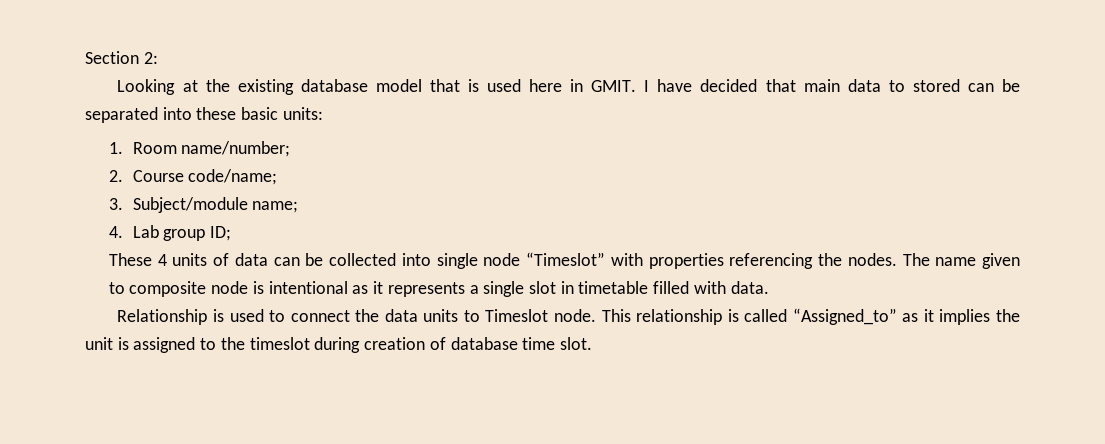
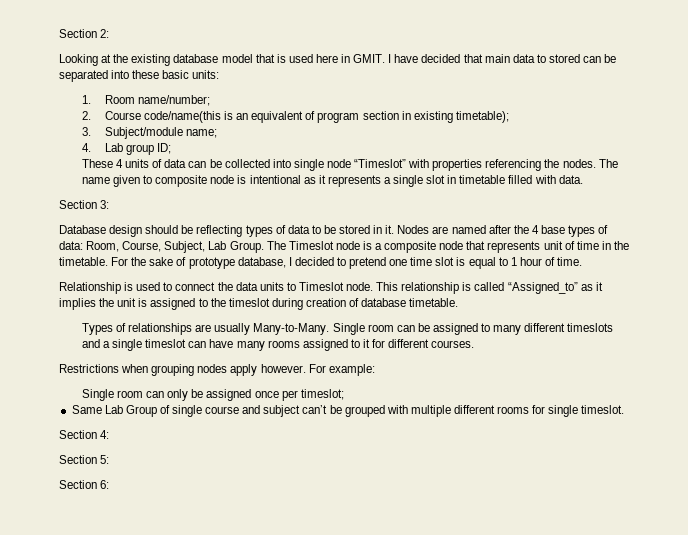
[188,169,278,185] code/name; -> [143,111,509,123] code/name(this is an equivalent of program section in existing timetable);
(769, 287) none -> [59,200,110,209] [59,225,609,237] [59,241,629,253] [59,257,583,269] // Section 3: // Database design should be reflecting types of data to be stored in it. Nodes are named after the 4 base types of data: Room, Course, Subject, Lab Group. The Timeslot node is a composite node that represents unit of time in the timetable. For the sake of prototype database, I decided to pretend one time slot is equal to 1 hour of time.
[522,337,592,350] time slot. -> [409,298,459,307] [81,323,614,335] [81,339,475,351] [59,364,375,376] [81,389,344,401] [71,405,625,417] [59,430,110,439] [59,455,110,464] [59,480,110,489] timetable. // Types of relationships are usually Many-to-Many. Single room can be assigned to many different timeslots and a single timeslot can have many rooms assigned to it for different courses. // Restrictions when grouping nodes apply however. For example: // Single room can only be assigned once per timeslot; // Same Lab Group of single course and subject can’t be grouped with multiple different rooms for single timeslot. // Section 4: // Section 5: // Section 6:

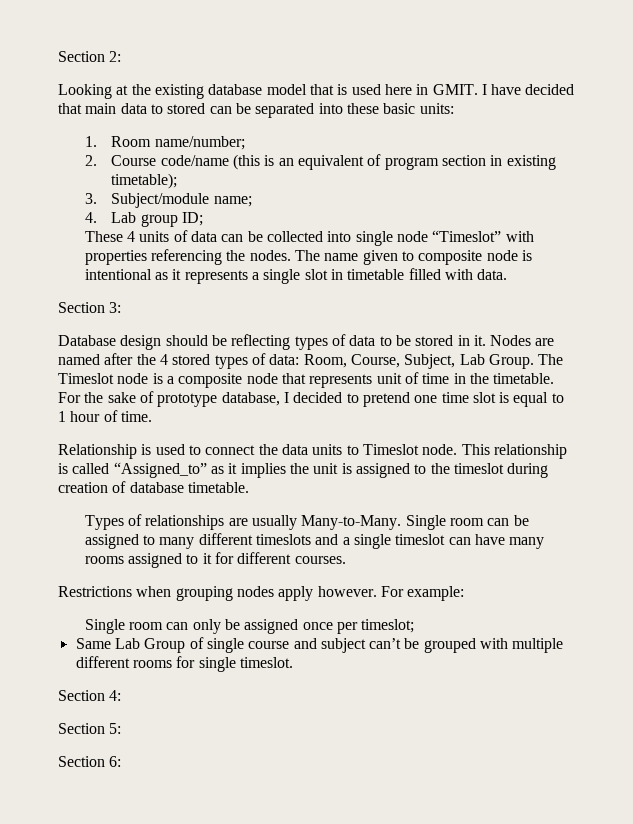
[143,111,221,123] code/name(this -> [160,154,261,170] code/name (this
[540,225,565,234] base -> [172,354,211,365] stored

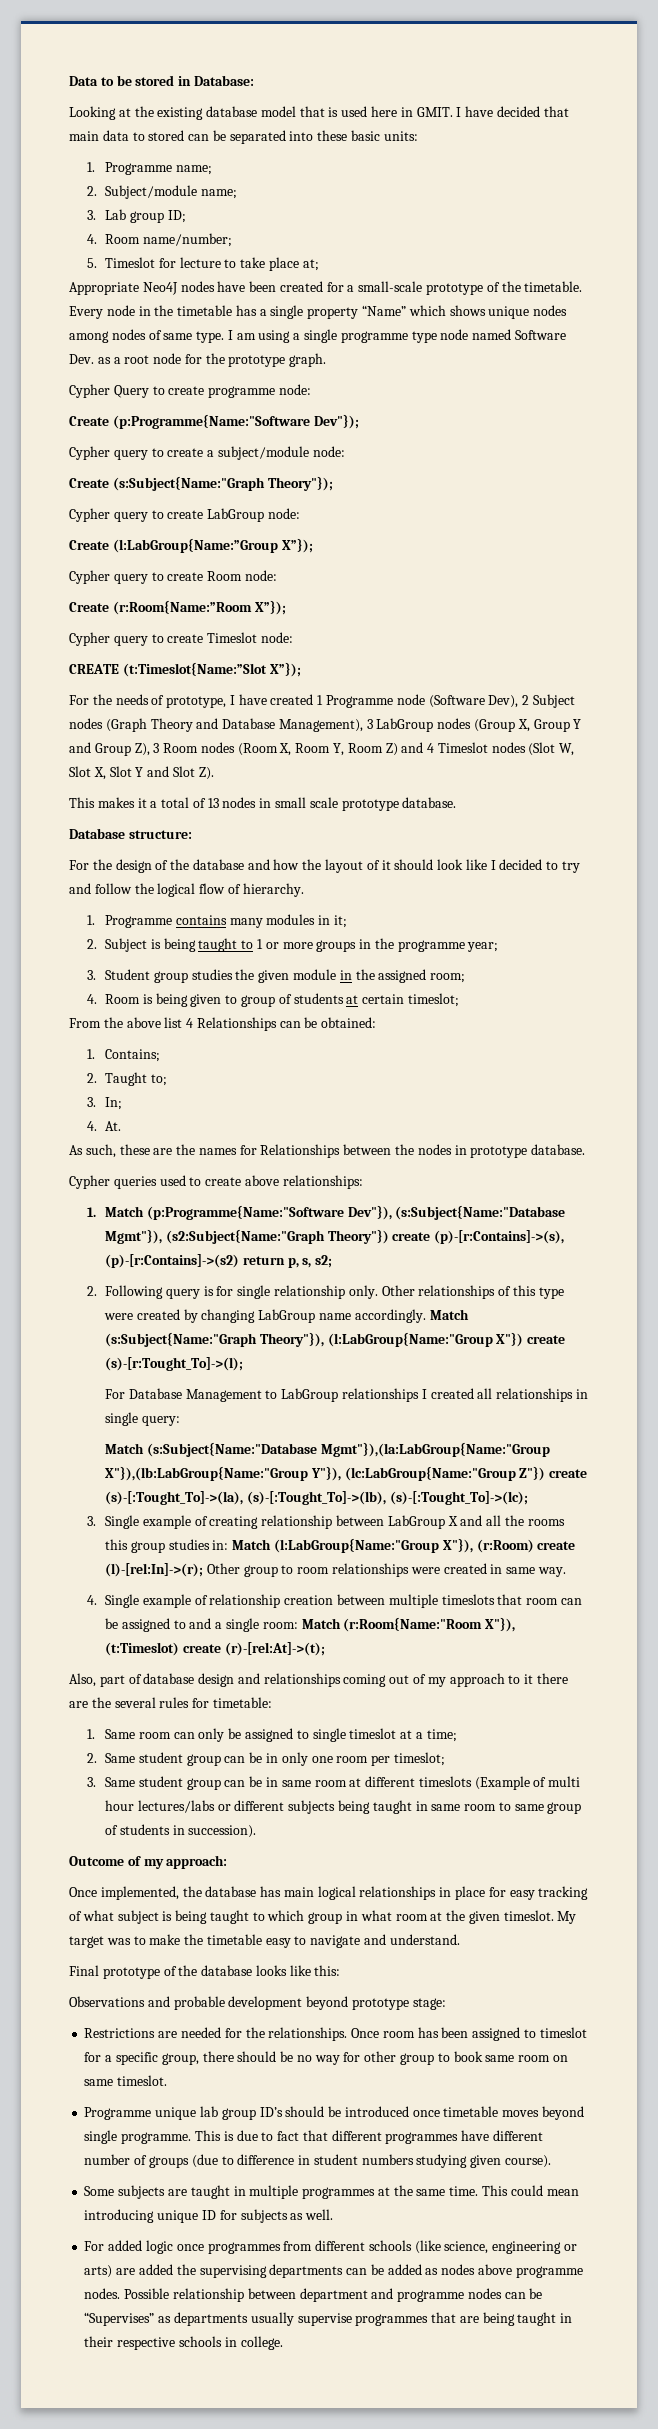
[58,51,122,62] Section 2: -> [69,75,254,86] Data to be stored in Database:
[111,136,245,150] [84,154,556,170] [111,173,178,189] [84,193,97,204] Room name/number; // 2. Course code/name (this is an equivalent of program section in existing timetable); // 3. -> [105,162,212,175] [87,186,98,196] Programme name; // 2.
[84,212,97,223] 4. -> [87,210,97,220] 3.
[84,230,534,246] [84,249,532,265] [84,268,508,284] [58,302,122,313] [58,334,555,350] [58,353,564,369] [58,372,555,388] [58,391,564,407] [58,410,152,422] [58,444,567,459] [58,462,549,478] [58,481,249,493] [84,514,446,530] These 4 units of data can be collected into single node “Timeslot” with properties referencing the nodes. The name given to composite node is intentional as it represents a single slot in timetable filled with data. // Section 3: // Database design should be reflecting types of data to be stored in it. Nodes are named after the 4 stored types of data: Room, Course, Subject, Lab Group. The Timeslot node is a composite node that represents unit of time in the timetable. For the sake of prototype database, I decided to pretend one time slot is equal to 1 hour of time. // Relationship is used to connect the data units to Timeslot node. This relationship is called “Assigned_to” as it implies the unit is assigned to the timeslot during creation of database timetable. // Types of relationships are usually Many-to-Many. Single -> [87,233,232,247] [87,257,319,271] [69,281,583,295] [69,305,568,319] [69,329,566,343] [69,353,327,367] [69,384,311,398] [69,414,359,429] [69,446,345,460] [69,476,333,491] [69,508,300,522] [69,538,313,553] [69,570,277,584] [69,600,286,615] [69,632,293,646] [69,662,301,677] [69,694,575,708] [69,718,582,732] [69,742,575,756] [69,766,214,780] [69,797,457,811] [69,828,192,839] [69,859,581,873] [69,883,304,897] [87,914,348,928] [87,938,499,952] [87,969,466,983] [87,993,459,1007] [69,1017,377,1031] [87,1049,161,1062] [87,1072,167,1086] [87,1097,123,1110] [87,1121,122,1131] [69,1144,586,1158] [69,1175,363,1189] [87,1205,566,1220] [105,1229,565,1244] [105,1254,333,1268] [87,1285,564,1299] [104,1309,469,1323] [105,1332,566,1347] [105,1357,244,1371] [105,1388,588,1402] [105,1412,180,1426] [105,1442,550,1457] [105,1466,588,1481] [105,1491,528,1505] [87,1515,565,1529] [105,1538,576,1553] [105,1563,566,1577] [87,1594,523,1608] 4. Room name/number; // 5. Timeslot for lecture to take place at; // Appropriate Neo4J nodes have been created for a small-scale prototype of the timetable. Every node in the timetable has a single property “Name” which shows unique nodes among nodes of same type. I am using a single programme type node named Software Dev. as a root node for the prototype graph. // Cypher Query to create programme node: // Create (p:Programme{Name:"Software Dev"}); // Cypher query to create a subject/module node: // Create (s:Subject{Name:"Graph Theory"}); // Cypher query to create LabGroup node: // Create (l:LabGroup{Name:”Group X”}); // Cypher query to create Room node: // Create (r:Room{Name:”Room X”}); // Cypher query to create Timeslot node: // CREATE (t:Timeslot{Name:”Slot X”}); // For the needs of prototype, I have created 1 Programme node (Software Dev), 2 Subject nodes (Graph Theory and Database Management), 3 LabGroup nodes (Group X, Group Y and Group Z), 3 Room nodes (Room X, Room Y, Room Z) and 4 Timeslot nodes (Slot W, Slot X, Slot Y and Slot Z). // This makes it a total of 13 nodes in small scale prototype database. // Database structure: // For the design of the database and how the layout of it should look like I decided to try and follow the logical flow of hierarchy. // 1. Programme contains many modules in it; // 2. Subject is being taught to 1 or more groups in the programme year; // 3. Student group studies the given module in the assigned room; // 4. Room is being given to group of students at certain timeslot; // From the above list 4 Relationships can be obtained: // 1. Contains; // 2. Taught to; // 3. In; // 4. At. // As such, these are the names for Relationships between the nodes in prototype database. // Cypher queries used to create above relationships: // 1. Match (p:Programme{Name:"Software Dev"}), (s:Subject{Name:"Database Mgmt"}), (s2:Subject{Name:"Graph Theory"}) create (p)-[r:Contains]->(s), (p)-[r:Contains]->(s2) return p, s, s2; // 2. Following query is for single relationship only. Other relationships of this type were created by changing LabGroup name accordingly. Match (s:Subject{Name:"Graph Theory"}), (l:LabGroup{Name:"Group X"}) create (s)-[r:Tought_To]->(l); // For Database Management to LabGroup relationships I created all relationships in single query: // Match (s:Subject{Name:"Database Mgmt"}),(la:LabGroup{Name:"Group X"}),(lb:LabGroup{Name:"Group Y"}), (lc:LabGroup{Name:"Group Z"}) create (s)-[:Tought_To]->(la), (s)-[:Tought_To]->(lb), (s)-[:Tought_To]->(lc); // 3. Single example of creating relationship between LabGroup X and all the rooms this group studies in: Match (l:LabGroup{Name:"Group X"}), (r:Room) create (l)-[rel:In]->(r); Other group to room relationships were created in same way. // 4. Single example of relationship creation between multiple timeslots that
[159,533,545,549] [84,552,346,568] [58,586,465,601] [84,619,125,634] many different timeslots and a single timeslot can have many rooms assigned to it for different courses. // Restrictions when grouping nodes apply however. For example: // Single -> [189,1617,516,1632] [105,1642,325,1656] [69,1673,568,1687] [69,1697,272,1708] [87,1729,136,1739] and a single room: Match (r:Room{Name:"Room X"}), (t:Timeslot) create (r)-[rel:At]->(t); // Also, part of database design and relationships coming out of my approach to it there are the several rules for timetable: // 1. Same
[302,619,415,634] [75,637,564,653] [75,656,293,672] [58,690,122,701] [58,723,122,734] [58,756,122,767] once per timeslot; // Same Lab Group of single course and subject can’t be grouped with multiple different rooms for single timeslot. // Section 4: // Section 5: // Section 6: -> [296,1728,457,1742] [87,1752,445,1766] [87,1776,581,1790] [105,1800,582,1814] [105,1824,257,1838] [69,1855,228,1869] [69,1886,589,1900] [69,1910,577,1924] [69,1934,460,1948] [69,1965,341,1979] [69,1996,446,2010] [84,2027,587,2041] [84,2051,568,2065] [84,2075,168,2086] [84,2106,584,2120] [84,2130,543,2144] [84,2154,551,2168] [84,2185,579,2199] [84,2209,334,2223] [84,2240,577,2254] [84,2264,583,2278] [84,2288,543,2302] [84,2312,573,2326] [84,2336,283,2350] to single timeslot at a time; // 2. Same student group can be in only one room per timeslot; // 3. Same student group can be in same room at different timeslots (Example of multi hour lectures/labs or different subjects being taught in same room to same group of students in succession). // Outcome of my approach: // Once implemented, the database has main logical relationships in place for easy tracking of what subject is being taught to which group in what room at the given timeslot. My target was to make the timetable easy to navigate and understand. // Final prototype of the database looks like this: // Observations and probable development beyond prototype stage: // Restrictions are needed for the relationships. Once room has been assigned to timeslot for a specific group, there should be no way for other group to book same room on same timeslot. // Programme unique lab group ID’s should be introduced once timetable moves beyond single programme. This is due to fact that different programmes have different number of groups (due to difference in student numbers studying given course). // Some subjects are taught in multiple programmes at the same time. This could mean introducing unique ID for subjects as well. // For added logic once programmes from different schools (like science, engineering or arts) are added the supervising departments can be added as nodes above programme nodes. Possible relationship between department and programme nodes can be “Supervises” as departments usually supervise programmes that are being taught in their respective schools in college.

